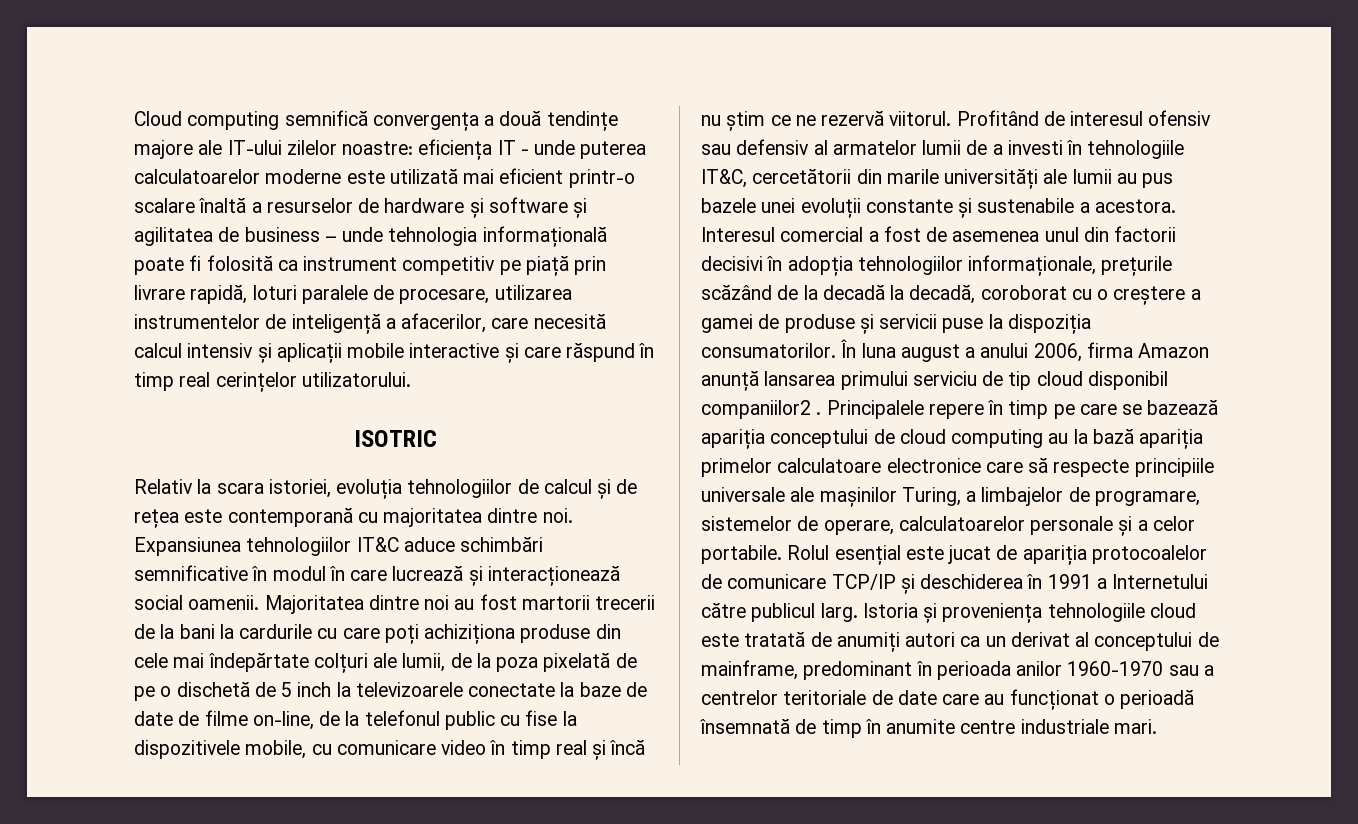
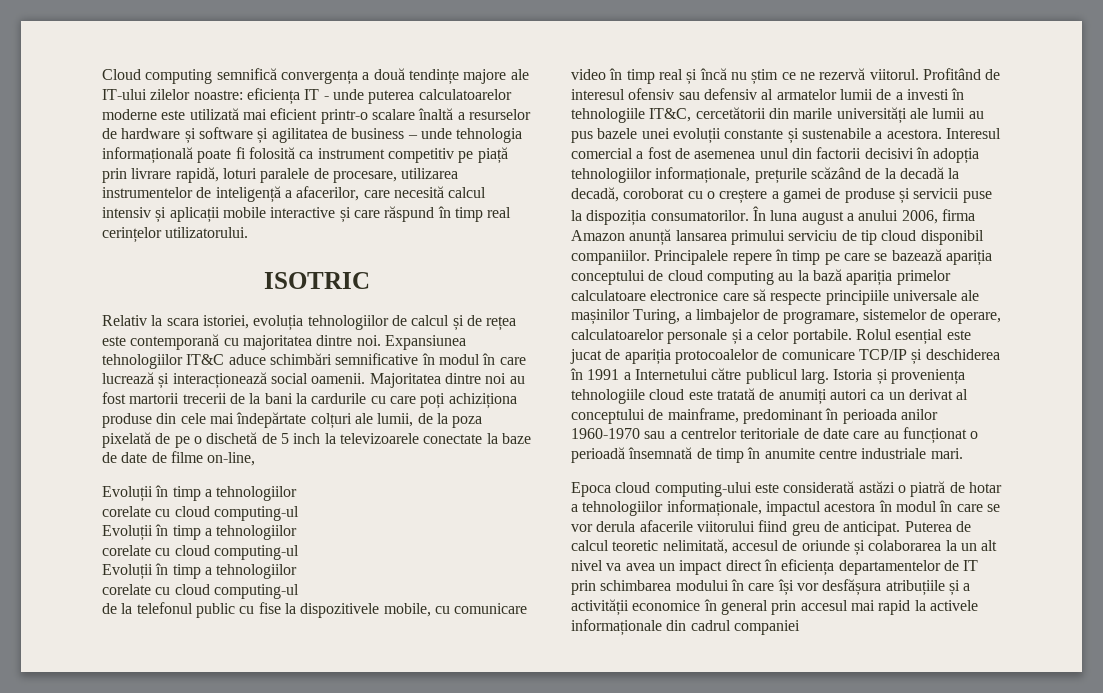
(314, 720) none -> [102,485,298,502] [102,506,299,521] [102,524,298,541] [102,545,299,560] [102,563,298,580] [102,584,299,599] // Evoluții în timp a tehnologiilor // corelate cu cloud computing-ul // Evoluții în timp a tehnologiilor // corelate cu cloud computing-ul // Evoluții în timp a tehnologiilor // corelate cu cloud computing-ul //
[701,400,822,419] companiilor2 . -> [571,250,650,265] companiilor.
(1157, 726) none -> [571,481,1002,497] [571,500,1000,517] [571,520,971,536] [571,539,998,556] [571,559,979,576] [571,579,971,596] [571,599,978,616] [571,619,800,636] // Epoca cloud computing-ului este considerată astăzi o piatră de hotar a tehnologiilor informaționale, impactul acestora în modul în care se vor derula afacerile viitorului fiind greu de anticipat. Puterea de calcul teoretic nelimitată, accesul de oriunde și colaborarea la un alt nivel va avea un impact direct în eficiența departamentelor de IT prin schimbarea modului în care își vor desfășura atribuțiile și a activității economice în general prin accesul mai rapid la activele informaționale din cadrul companiei

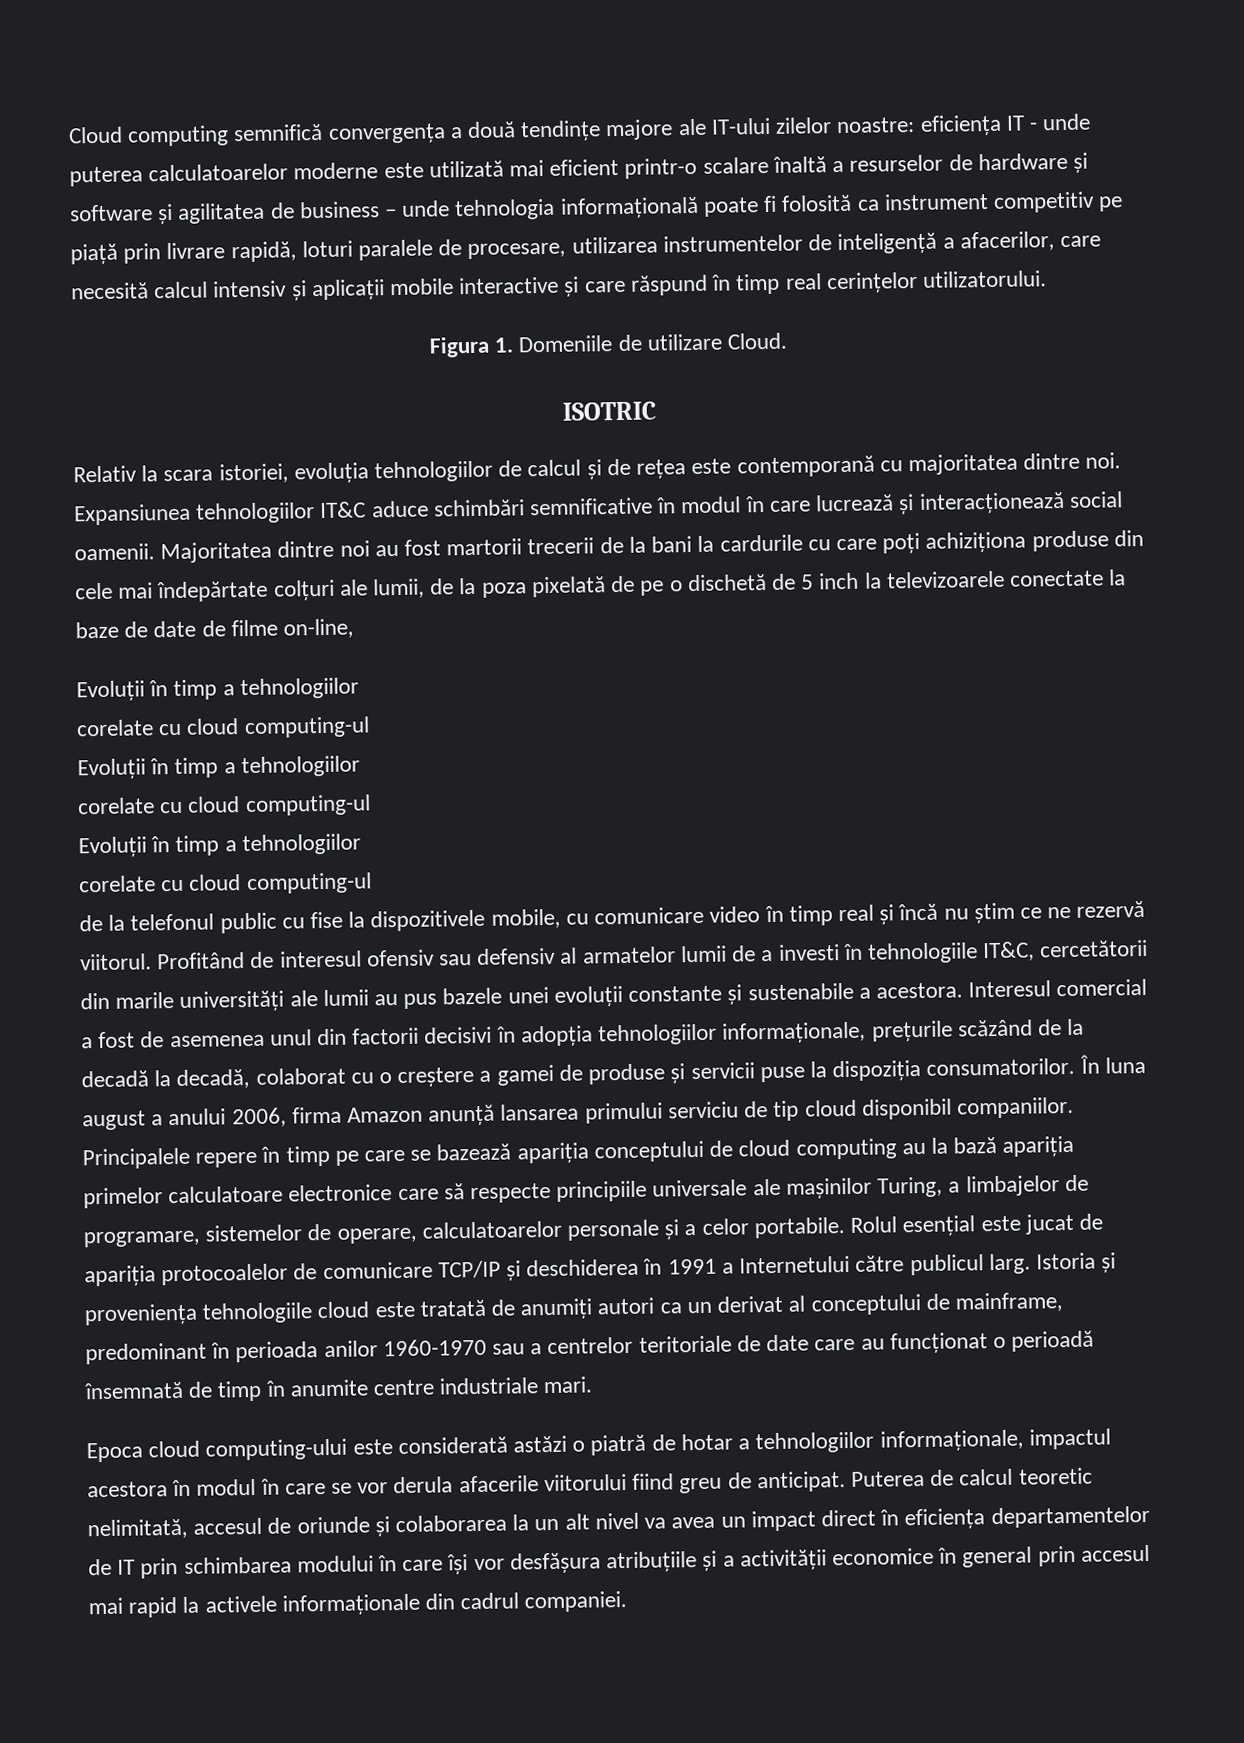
(249, 232) none -> [428,332,788,358] // Figura 1. Domeniile de utilizare Cloud.
[623,188,685,199] coroborat -> [255,1067,346,1085] colaborat
[733,620,800,635] companiei -> [524,1590,628,1613] companiei.

